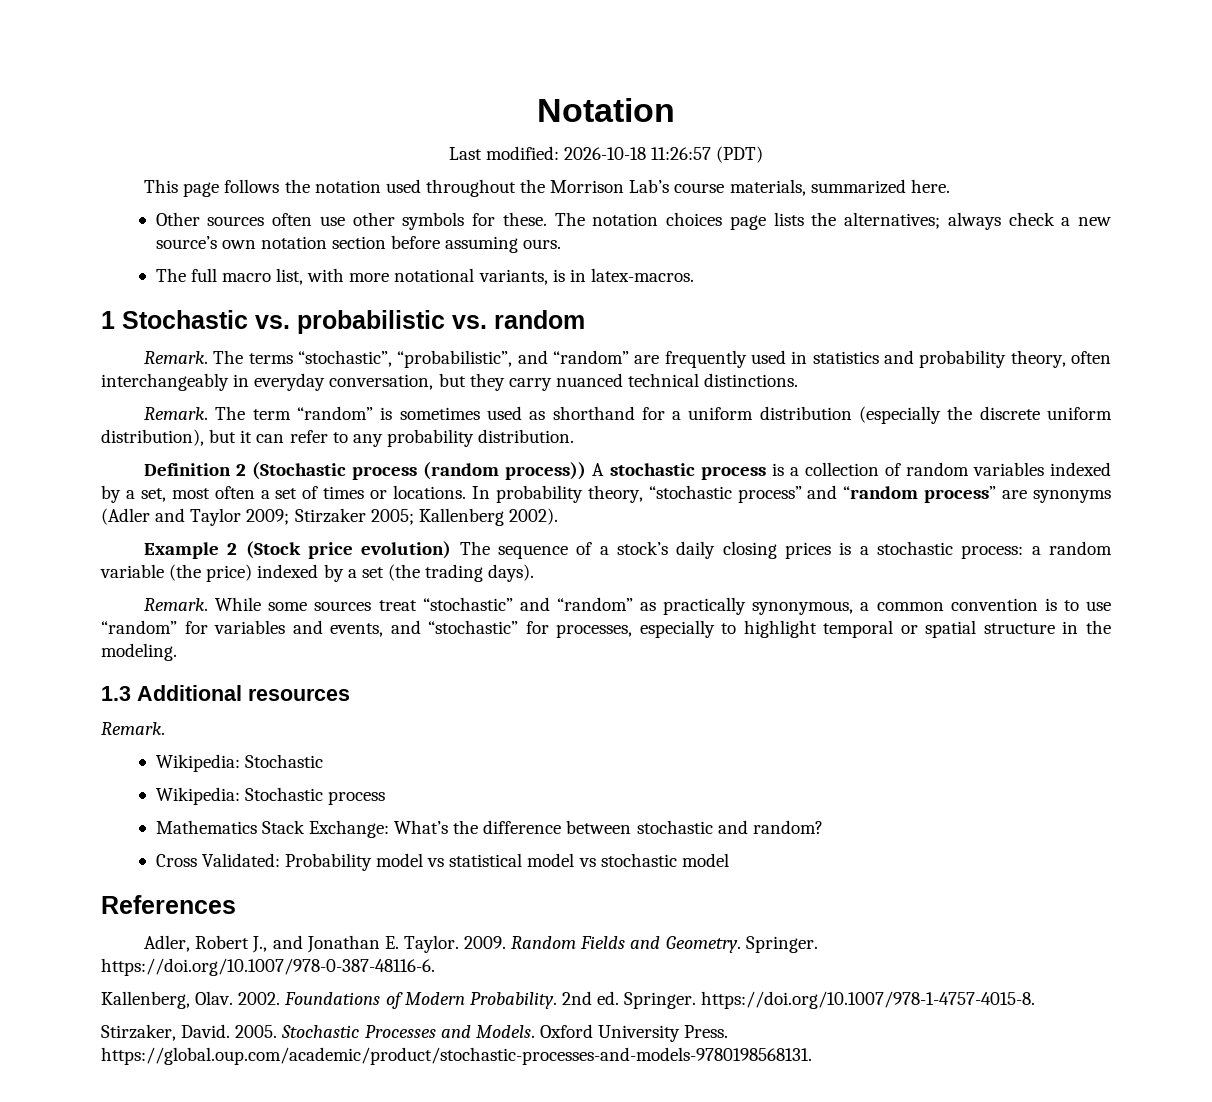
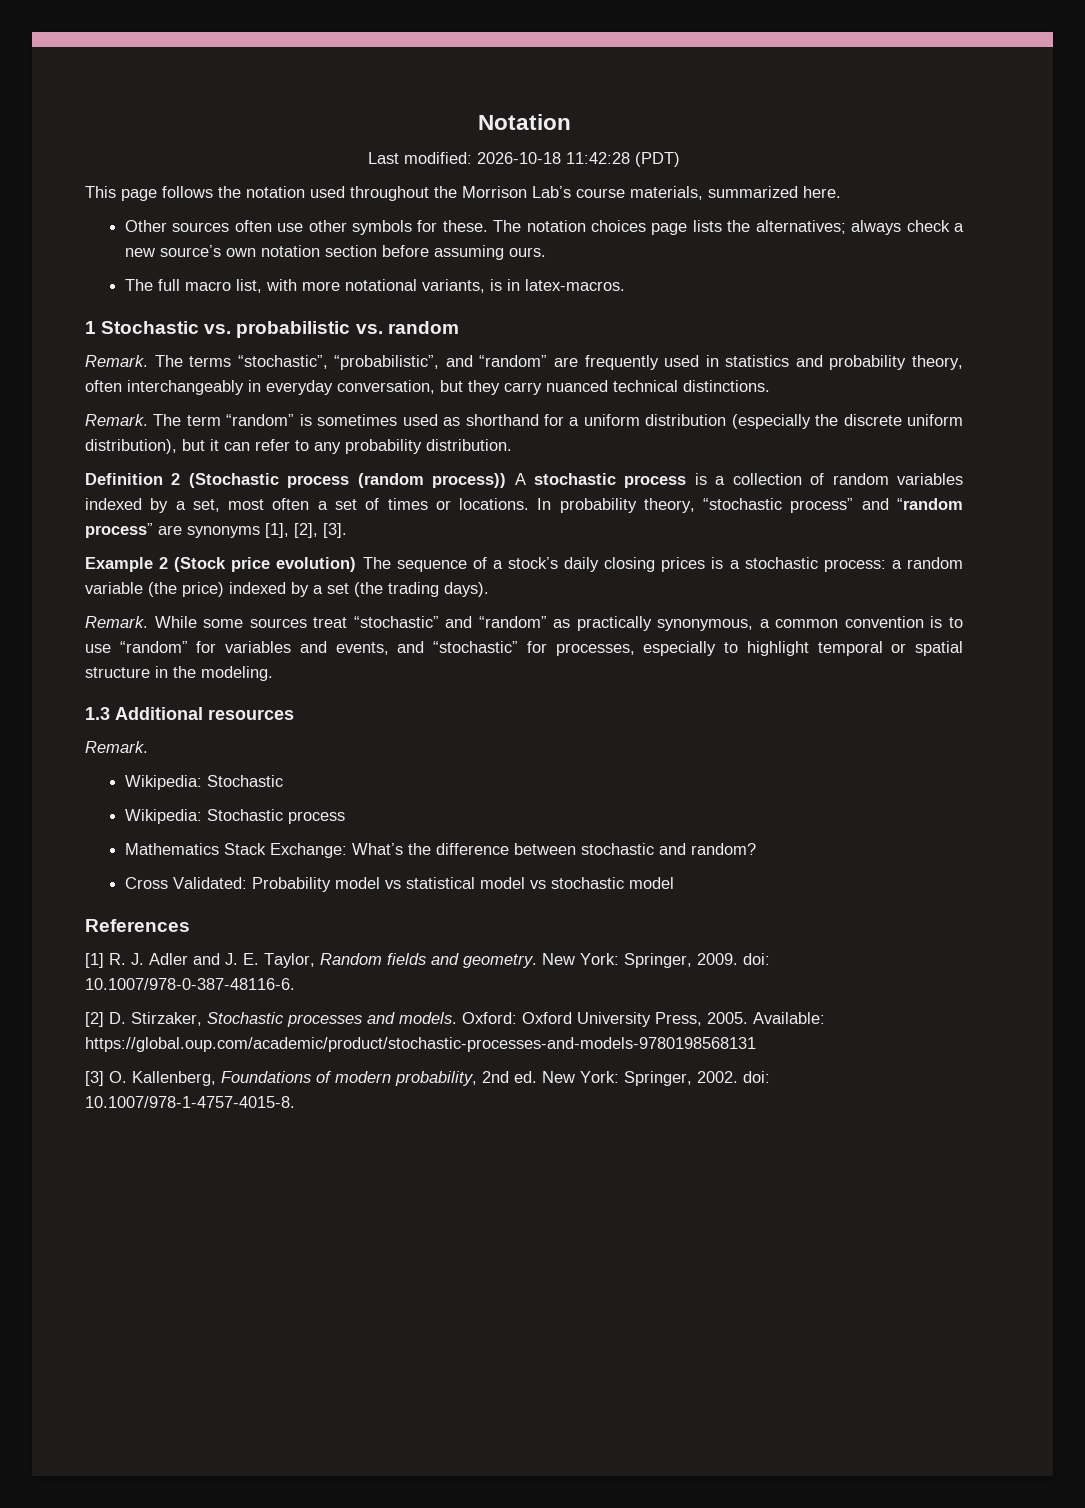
[651,147,712,160] 11:26:57 -> [566,152,630,164] 11:42:28
[101,508,558,526] (Adler and Taylor 2009; Stirzaker 2005; Kallenberg 2002). -> [265,523,347,538] [1], [2], [3].
[144,935,818,953] [101,958,435,976] [101,991,1036,1009] [101,1024,729,1042] [101,1047,812,1065] Adler, Robert J., and Jonathan E. Taylor. 2009. Random Fields and Geometry. Springer. https://doi.org/10.1007/978-0-387-48116-6. // Kallenberg, Olav. 2002. Foundations of Modern Probability. 2nd ed. Springer. https://doi.org/10.1007/978-1-4757-4015-8. // Stirzaker, David. 2005. Stochastic Processes and Models. Oxford University Press. https://global.oup.com/academic/product/stochastic-processes-and-models-9780198568131. -> [85,953,770,968] [85,978,295,990] [85,1012,825,1027] [85,1037,756,1052] [85,1071,770,1086] [85,1096,295,1108] [1] R. J. Adler and J. E. Taylor, Random fields and geometry. New York: Springer, 2009. doi: 10.1007/978-0-387-48116-6. // [2] D. Stirzaker, Stochastic processes and models. Oxford: Oxford University Press, 2005. Available: https://global.oup.com/academic/product/stochastic-processes-and-models-9780198568131 // [3] O. Kallenberg, Foundations of modern probability, 2nd ed. New York: Springer, 2002. doi: 10.1007/978-1-4757-4015-8.

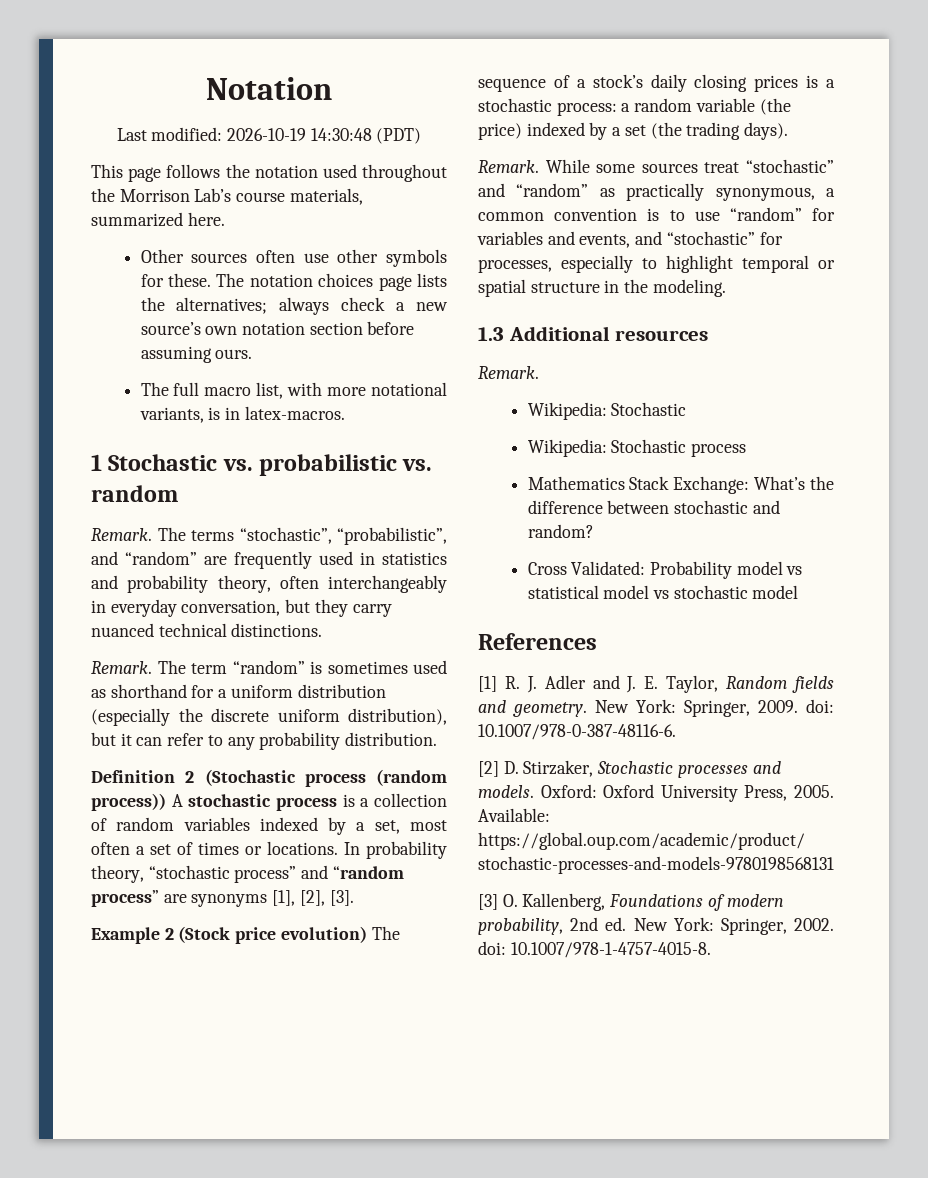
[477,152,630,164] 2026-10-18 11:42:28 -> [227,128,372,141] 2026-10-19 14:30:48

